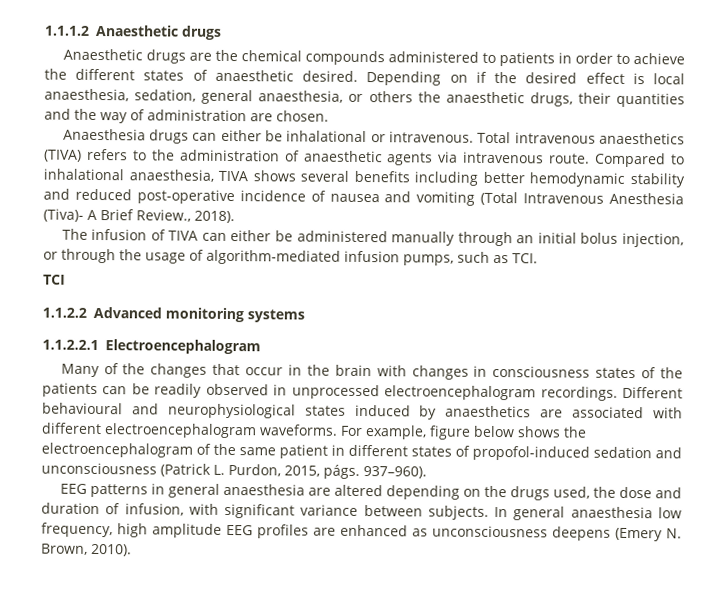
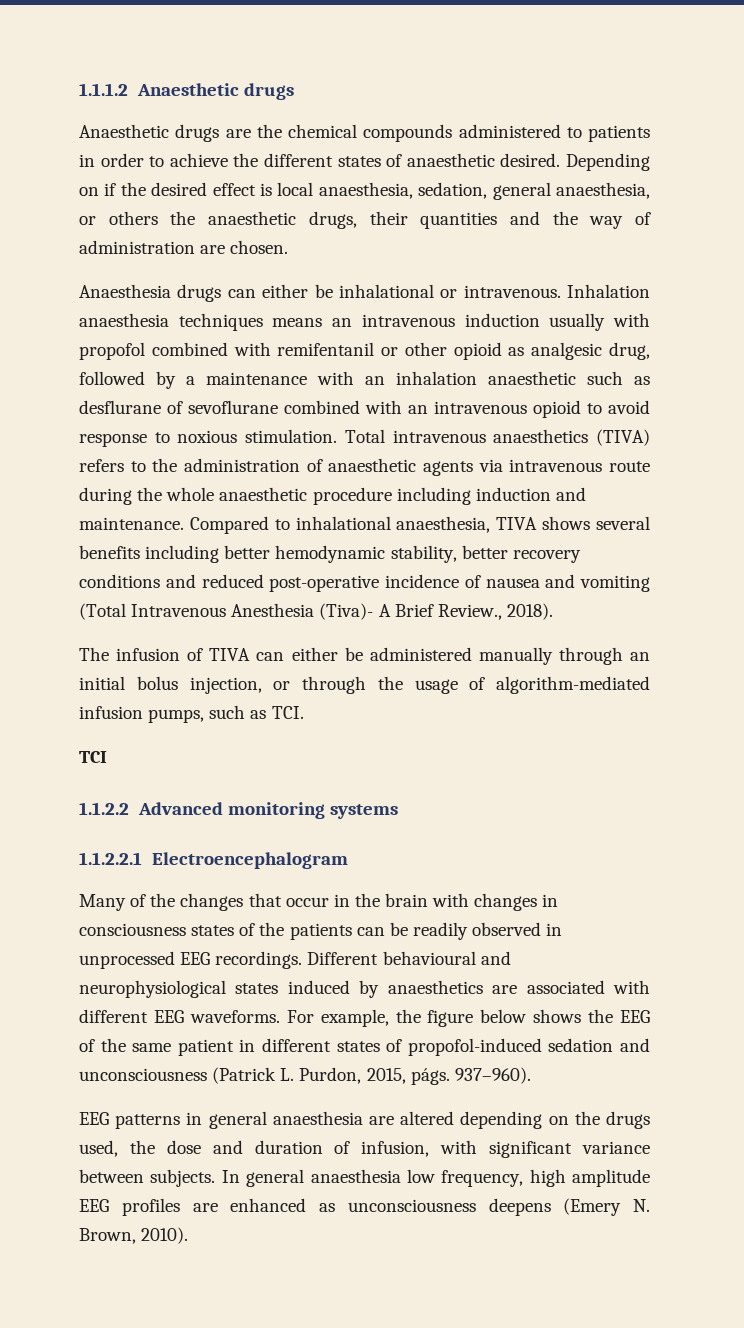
(475, 137) none -> [567,284,650,298] [79,313,650,331] [79,342,650,360] [79,371,650,389] [79,400,650,418] [79,429,338,447] Inhalation anaesthesia techniques means an intravenous induction usually with propofol combined with remifentanil or other opioid as analgesic drug, followed by a maintenance with an inhalation anaesthetic such as desflurane of sevoflurane combined with an intravenous opioid to avoid response to noxious stimulation.
[549,153,591,164] route. -> [609,461,651,472] [79,487,586,505] [79,517,184,530] route during the whole anaesthetic procedure including induction and maintenance.
[629,172,685,188] stability -> [390,545,581,563] [79,574,160,588] stability, better recovery conditions
[384,385,537,401] electroencephalogram -> [180,952,211,965] EEG
[104,423,257,439] electroencephalogram -> [153,1010,184,1023] EEG
(427, 432) none -> [395,1009,421,1023] the
[41,442,193,458] electroencephalogram -> [619,1010,650,1023] EEG

